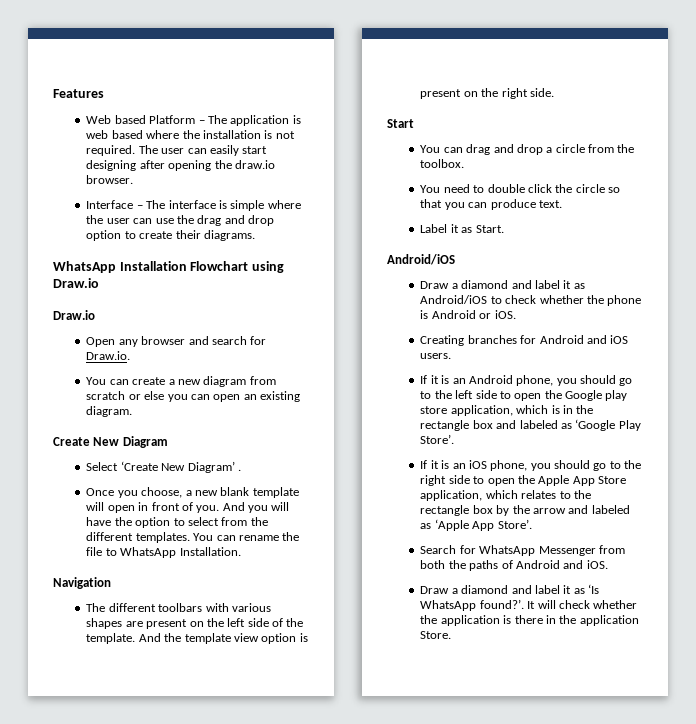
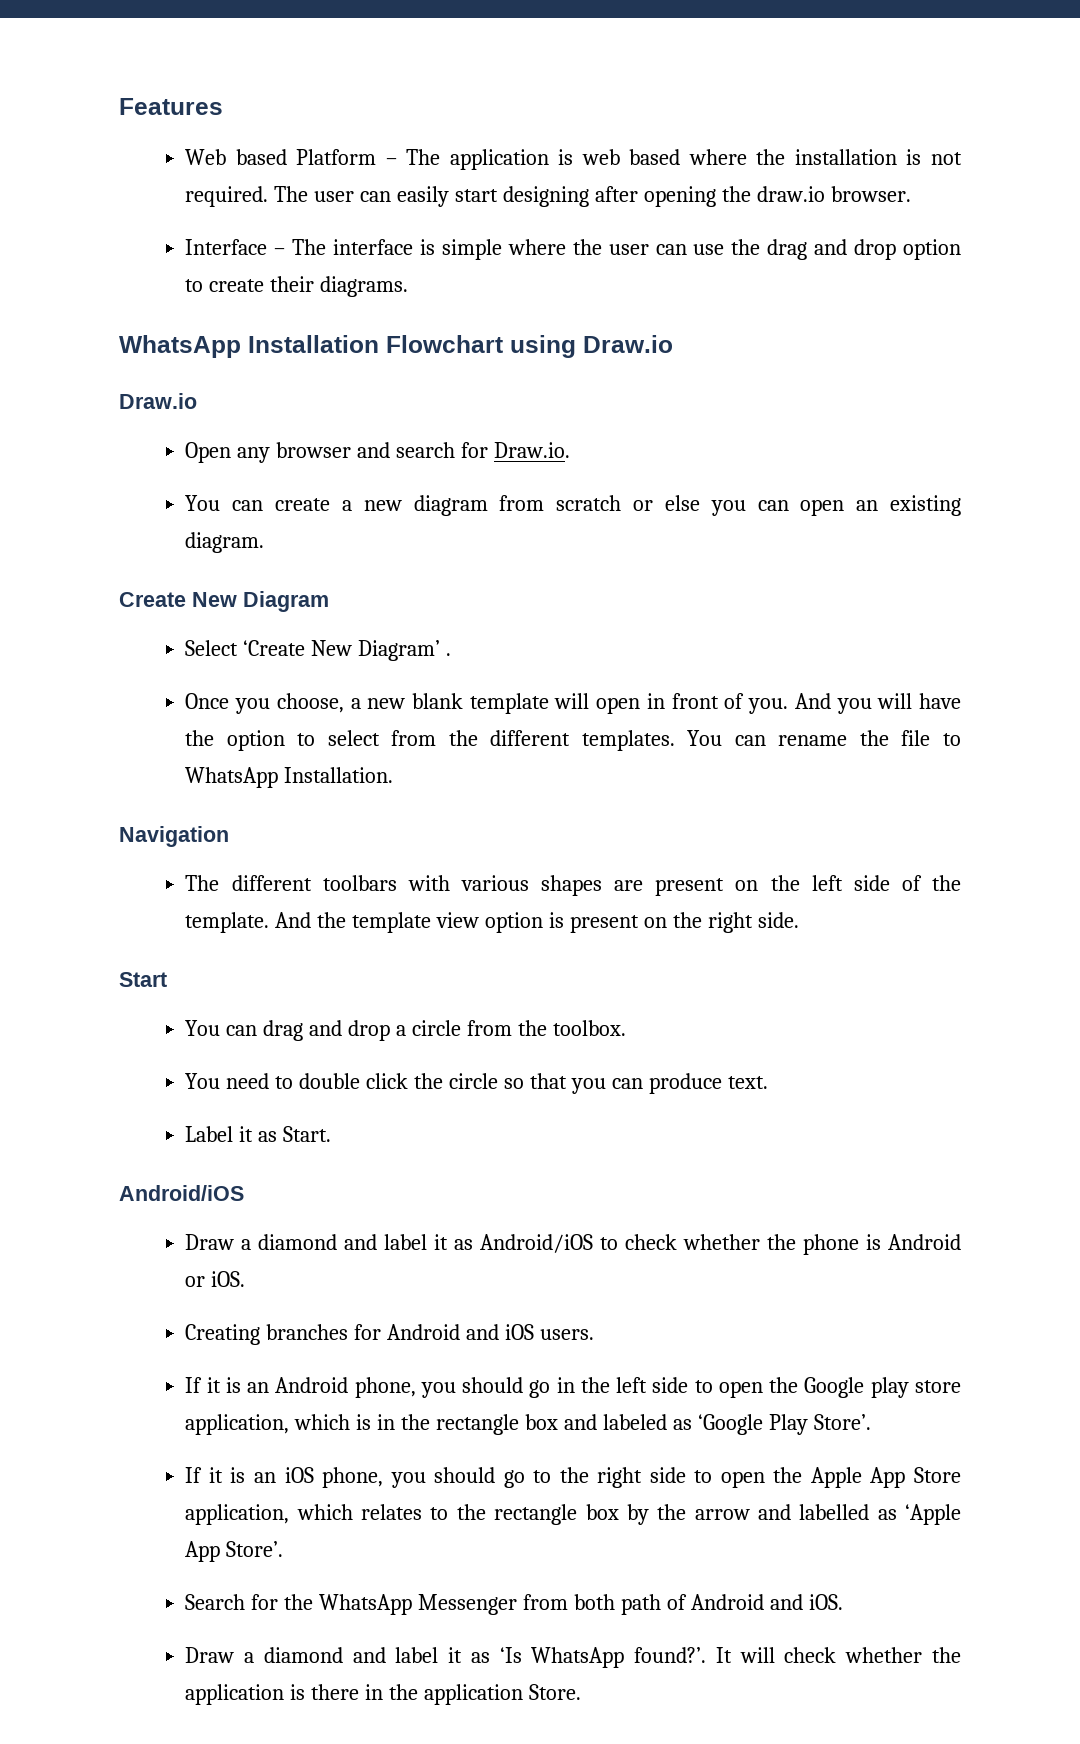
[420,391,432,399] to -> [556,1377,575,1393] in
[591,505,630,514] labeled -> [799,1504,870,1520] labelled
(476, 549) none -> [284,1594,314,1610] the
[448,560,499,571] the paths -> [620,1594,661,1615] path

